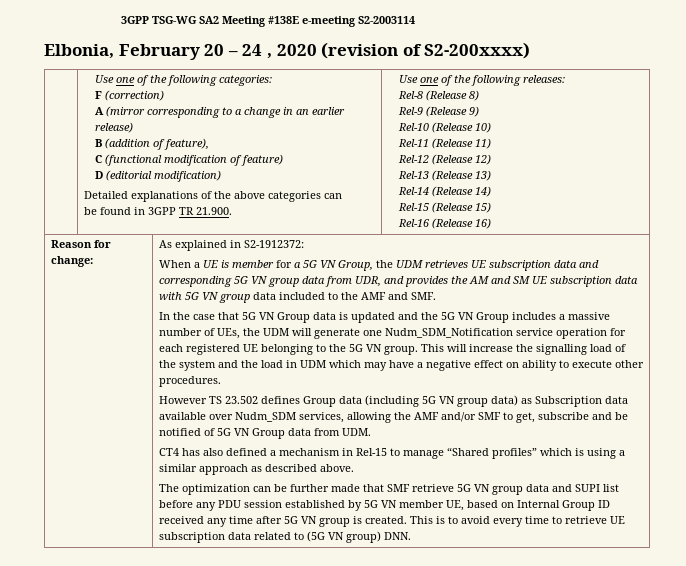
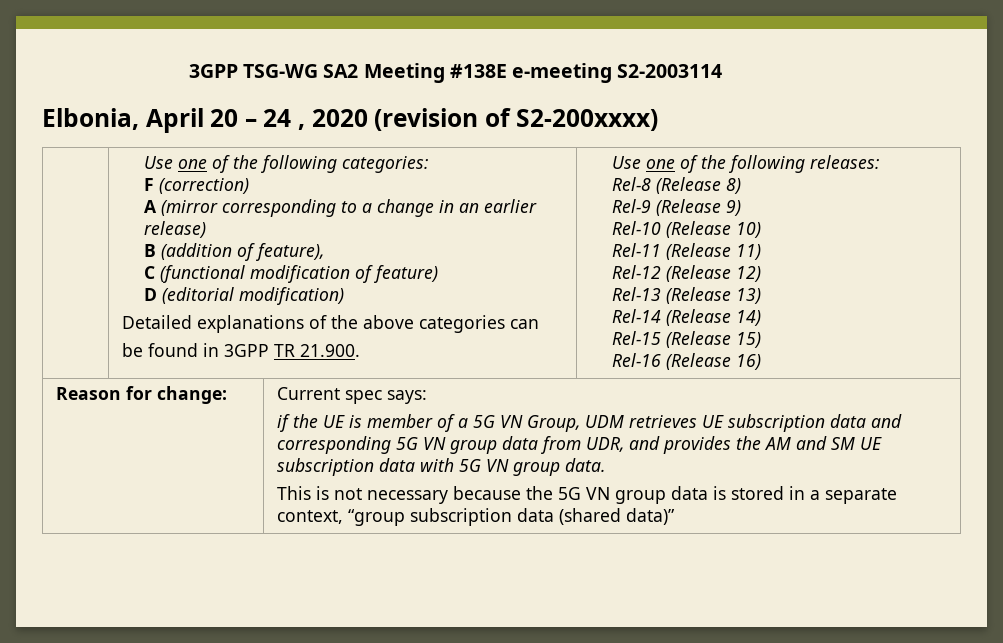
[118,44,200,60] February -> [145,108,204,133] April
[158,240,304,251] [158,260,200,268] As explained in S2-1912372: // When a -> [276,387,427,404] [276,414,318,432] Current spec says: // if the
[275,260,292,268] for -> [436,414,455,432] of
[375,260,393,268] the -> (580, 423) none
[252,292,436,300] [158,312,610,323] [158,328,626,339] [158,344,626,355] [158,360,644,371] [158,376,221,387] [158,395,628,407] [158,412,628,423] [158,428,371,439] [158,447,625,459] [158,464,354,475] [158,484,619,495] [158,500,610,511] [158,516,625,527] [158,531,411,543] data included to the AMF and SMF. // In the case that 5G VN Group data is updated and the 5G VN Group includes a massive number of UEs, the UDM will generate one Nudm_SDM_Notification service operation for each registered UE belonging to the 5G VN group. This will increase the signalling load of the system and the load in UDM which may have a negative effect on ability to execute other procedures. // However TS 23.502 defines Group data (including 5G VN group data) as Subscription data available over Nudm_SDM services, allowing the AMF and/or SMF to get, subscribe and be notified of 5G VN Group data from UDM. // CT4 has also defined a mechanism in Rel-15 to manage “Shared profiles” which is using a similar approach as described above. // The optimization can be further made that SMF retrieve 5G VN group data and SUPI list before any PDU session established by 5G VN member UE, based on Internal Group ID received any time after 5G VN group is created. This is to avoid every time to retrieve UE subscription data related to (5G VN group) DNN. -> [564,458,605,472] [276,486,897,504] [276,508,675,526] data. // This is not necessary because the 5G VN group data is stored in a separate context, “group subscription data (shared data)”

